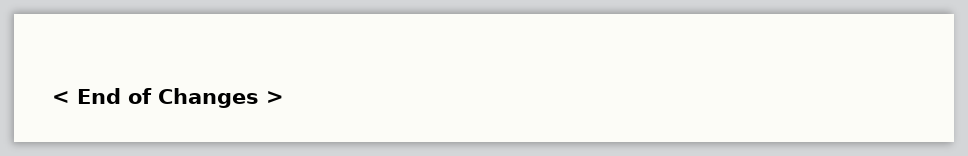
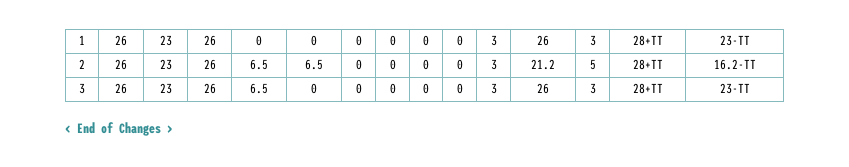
(52, 97) none -> [79,35,85,45] [115,35,127,46] [159,35,172,46] [203,35,216,46] [256,35,262,46] [311,35,317,46] [355,35,362,46] [389,35,396,46] [423,35,429,46] [456,35,463,46] [490,35,497,46] [537,35,549,46] [589,35,596,46] [632,35,663,46] [719,35,750,46] [79,59,85,69] [115,59,127,70] [159,59,172,70] [203,59,216,70] [250,59,268,70] [305,59,323,70] [355,59,362,70] [389,59,396,70] [423,59,429,70] [456,59,463,70] [490,59,497,70] [531,59,555,70] [589,59,596,70] [632,59,663,70] [713,59,756,70] [79,83,85,94] [115,83,127,94] [159,83,172,94] [203,83,216,94] [250,83,268,94] [311,83,317,94] [355,83,362,94] [389,83,396,94] [423,83,429,94] [456,83,463,94] [490,83,497,94] [537,83,549,94] [589,83,596,94] [632,83,663,94] [719,83,750,94] 1 | 26 | 23 | 26 | 0 | 0 | 0 | 0 | 0 | 0 | 3 | 26 | 3 | 28+TT | 23-TT // 2 | 26 | 23 | 26 | 6.5 | 6.5 | 0 | 0 | 0 | 0 | 3 | 21.2 | 5 | 28+TT | 16.2-TT // 3 | 26 | 23 | 26 | 6.5 | 0 | 0 | 0 | 0 | 0 | 3 | 26 | 3 | 28+TT | 23-TT //

